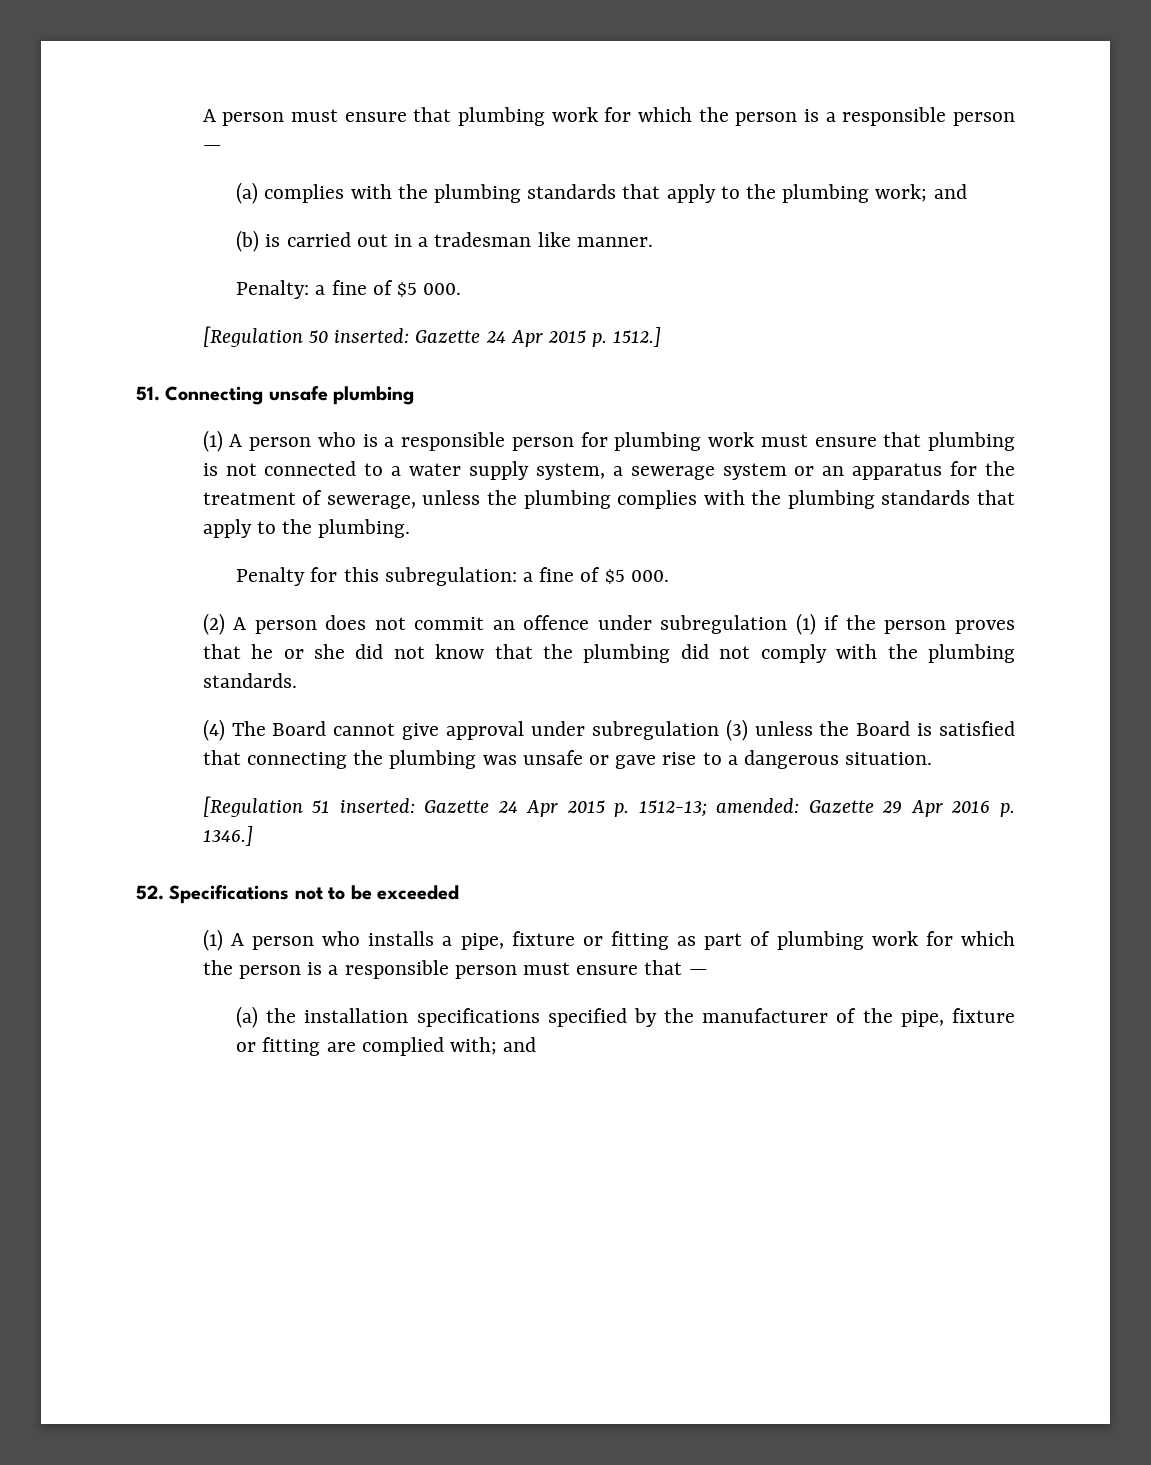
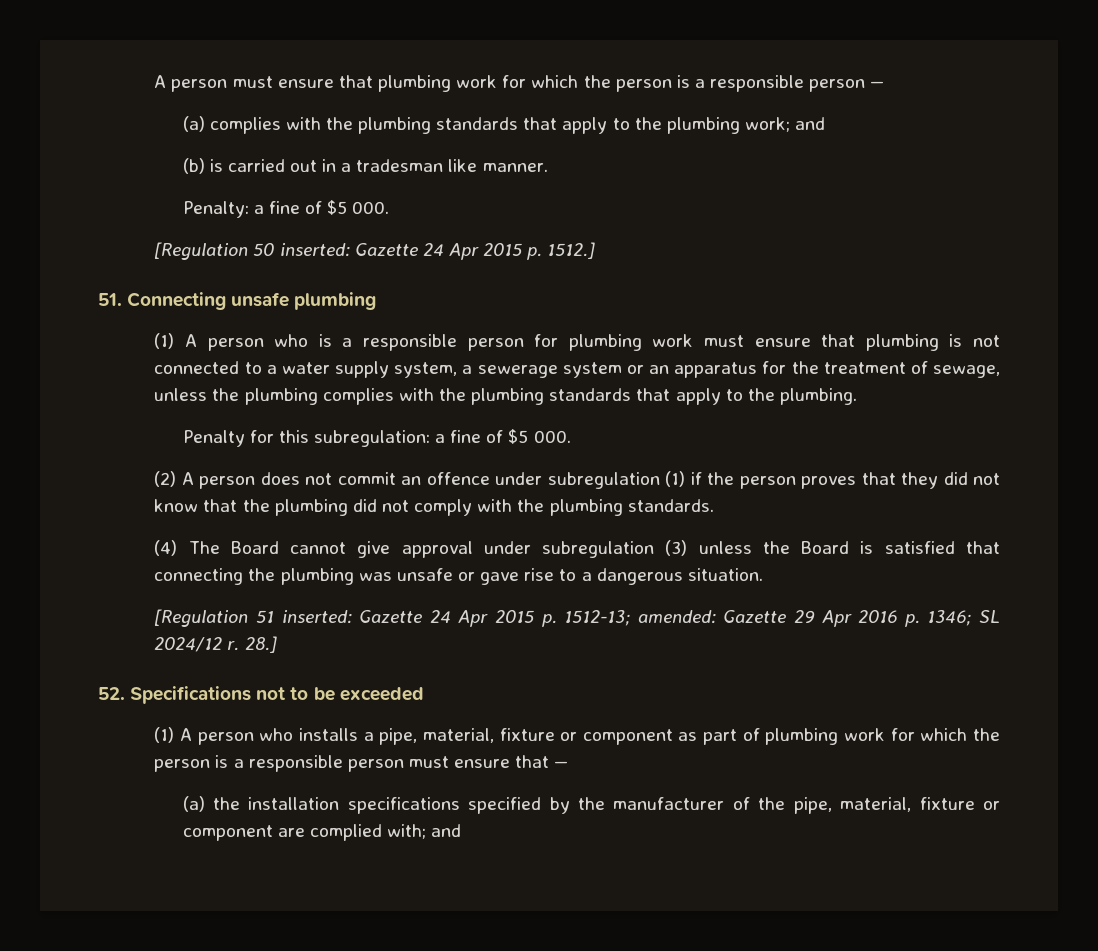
[326,495,416,509] sewerage, -> [932,365,1000,378] sewage,
[251,644,345,659] he or she -> [901,472,939,489] they
[202,826,253,846] 1346.] -> [927,610,1000,626] [154,636,277,653] 1346; SL 2024/12 r. 28.]
[511,931,670,950] fixture or fitting -> [422,728,673,745] material, fixture or component
[952,1008,1016,1023] [236,1037,321,1056] fixture or fitting -> [840,797,1001,812] [182,825,273,841] material, fixture or component

